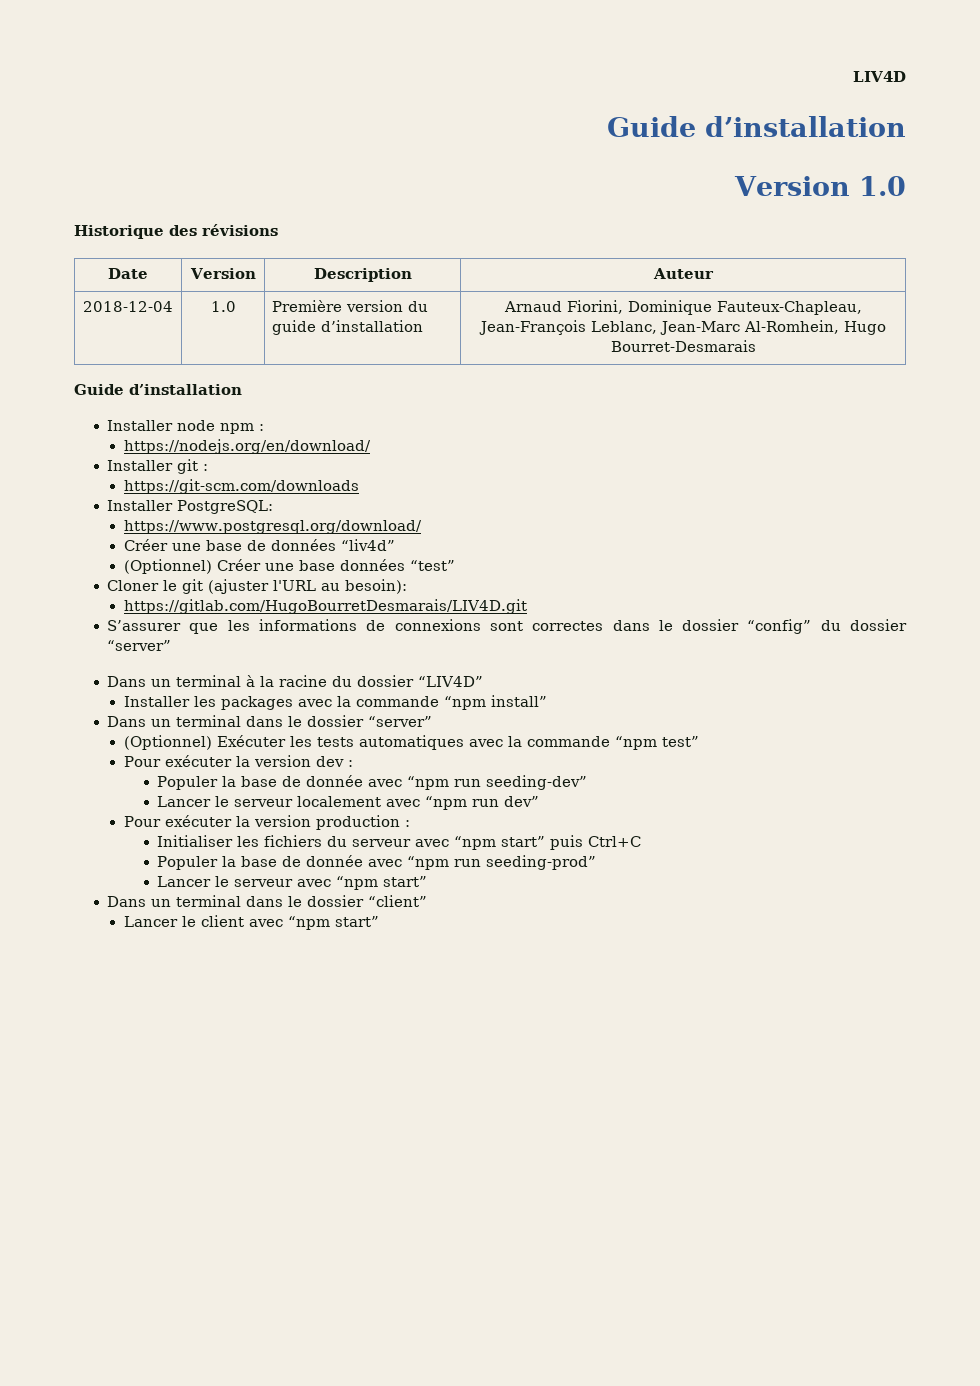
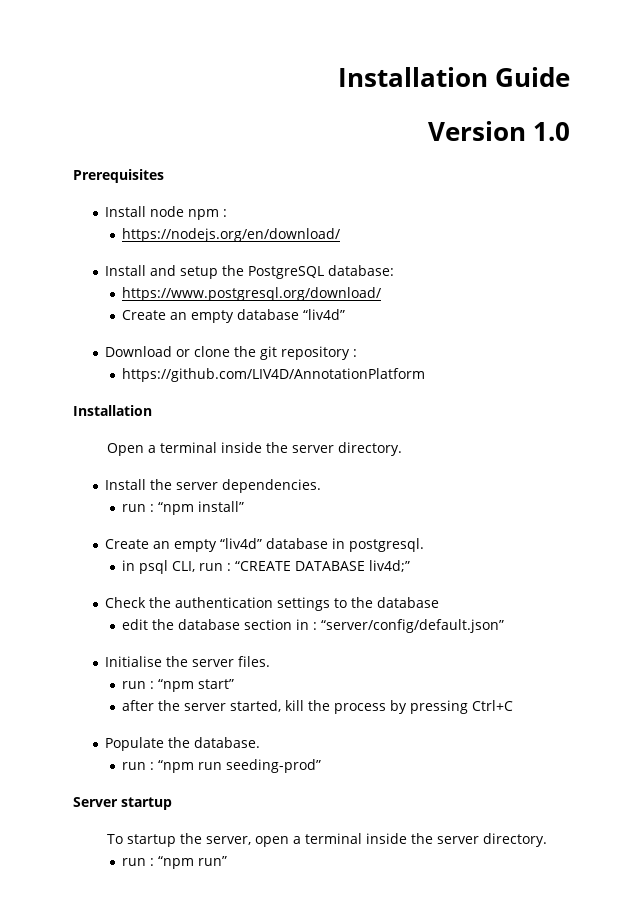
[853,71,906,82] [607,116,906,137] LIV4D // Guide d’installation -> [338,67,570,87] Installation Guide
[74,224,278,239] [108,268,148,279] [189,268,256,279] [313,268,412,282] [652,268,714,279] [83,301,173,312] [210,301,236,312] [272,300,429,312] [272,320,424,335] [503,300,862,315] [478,320,886,335] [610,340,756,352] [74,384,242,395] [107,420,265,434] [123,439,371,454] [107,459,209,474] [123,479,359,494] [107,500,274,514] [123,520,422,534] [123,539,395,551] [123,559,455,574] [107,579,408,594] [123,599,527,614] [107,619,907,634] [107,640,172,651] [107,675,484,687] [123,695,547,710] [107,715,433,727] [123,735,699,750] [123,755,353,767] [157,775,588,790] [157,796,540,810] [123,815,410,830] [157,835,642,850] [157,855,597,870] [157,876,428,890] [107,895,428,907] [123,915,379,930] Historique des révisions // Date | Version | Description | Auteur // 2018-12-04 | 1.0 | Première version du guide d’installation | Arnaud Fiorini, Dominique Fauteux-Chapleau, Jean-François Leblanc, Jean-Marc Al-Romhein, Hugo Bourret-Desmarais // Guide d’installation // Installer node npm : // https://nodejs.org/en/download/ // Installer git : // https://git-scm.com/downloads // Installer PostgreSQL: // https://www.postgresql.org/download/ // Créer une base de données “liv4d” // (Optionnel) Créer une base données “test” // Cloner le git (ajuster l'URL au besoin): // https://gitlab.com/HugoBourretDesmarais/LIV4D.git // S’assurer que les informations de connexions sont correctes dans le dossier “config” du dossier “server” // Dans un terminal à la racine du dossier “LIV4D” // Installer les packages avec la commande “npm install” // Dans un terminal dans le dossier “server” // (Optionnel) Exécuter les tests automatiques avec la commande “npm test” // Pour exécuter la version dev : // Populer la base de donnée avec “npm run seeding-dev” // Lancer le serveur localement avec “npm run dev” // Pour exécuter la version production : // Initialiser les fichiers du serveur avec “npm start” puis Ctrl+C // Populer la base de donnée avec “npm run seeding-prod” // Lancer le serveur avec “npm start” // Dans un terminal dans le dossier “client” // Lancer le client avec “npm start” -> [73,169,164,183] [105,206,228,220] [122,228,341,242] [105,265,395,279] [122,287,382,301] [122,309,346,323] [105,346,358,360] [122,368,426,382] [73,405,152,416] [106,442,402,456] [105,479,322,493] [122,501,245,515] [105,538,425,552] [122,560,411,574] [105,597,440,611] [122,619,505,633] [105,656,271,667] [122,679,235,692] [122,700,514,714] [105,737,261,751] [122,759,322,773] [73,797,172,810] [106,833,547,847] [122,856,228,869] Prerequisites // Install node npm : // https://nodejs.org/en/download/ // Install and setup the PostgreSQL database: // https://www.postgresql.org/download/ // Create an empty database “liv4d” // Download or clone the git repository : // https://github.com/LIV4D/AnnotationPlatform // Installation // Open a terminal inside the server directory. // Install the server dependencies. // run : “npm install” // Create an empty “liv4d” database in postgresql. // in psql CLI, run : “CREATE DATABASE liv4d;” // Check the authentication settings to the database // edit the database section in : “server/config/default.json” // Initialise the server files. // run : “npm start” // after the server started, kill the process by pressing Ctrl+C // Populate the database. // run : “npm run seeding-prod” // Server startup // To startup the server, open a terminal inside the server directory. // run : “npm run”

